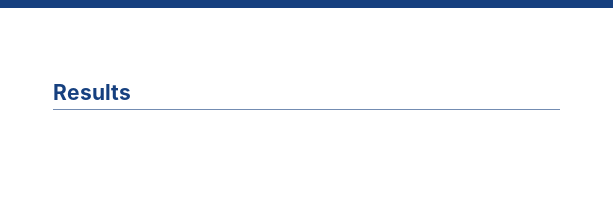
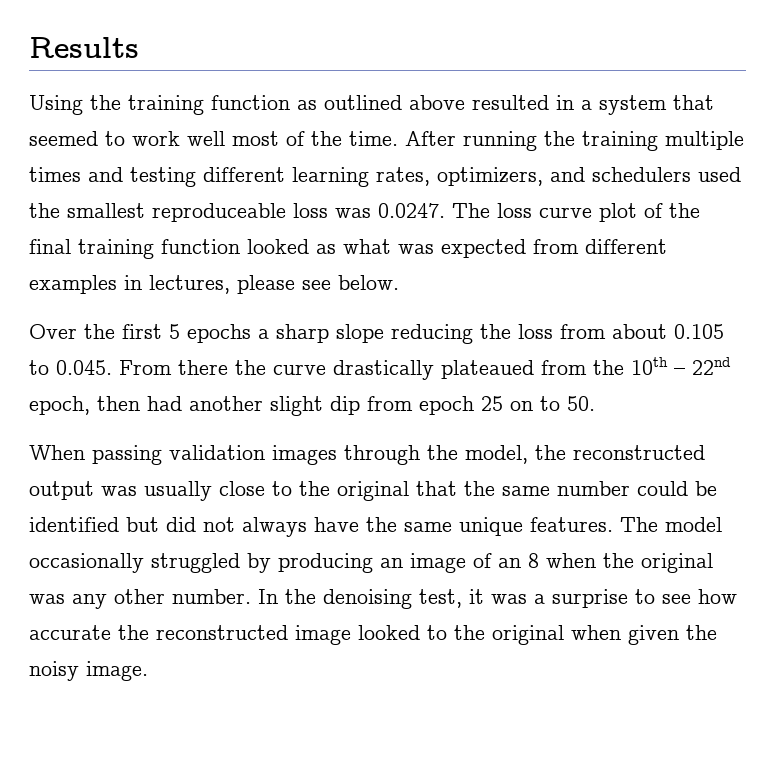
(131, 92) none -> [29,95,714,115] [29,131,744,151] [29,167,741,187] [29,203,700,222] [29,239,667,259] [29,275,399,294] [29,324,724,344] [29,357,731,380] [29,396,595,416] [29,445,705,465] [29,481,717,501] [29,517,722,537] [29,553,713,573] [29,589,737,609] [29,625,717,645] [29,661,148,681] // Using the training function as outlined above resulted in a system that seemed to work well most of the time. After running the training multiple times and testing different learning rates, optimizers, and schedulers used the smallest reproduceable loss was 0.0247. The loss curve plot of the final training function looked as what was expected from different examples in lectures, please see below. // Over the first 5 epochs a sharp slope reducing the loss from about 0.105 to 0.045. From there the curve drastically plateaued from the 10th – 22nd epoch, then had another slight dip from epoch 25 on to 50. // When passing validation images through the model, the reconstructed output was usually close to the original that the same number could be identified but did not always have the same unique features. The model occasionally struggled by producing an image of an 8 when the original was any other number. In the denoising test, it was a surprise to see how accurate the reconstructed image looked to the original when given the noisy image.

